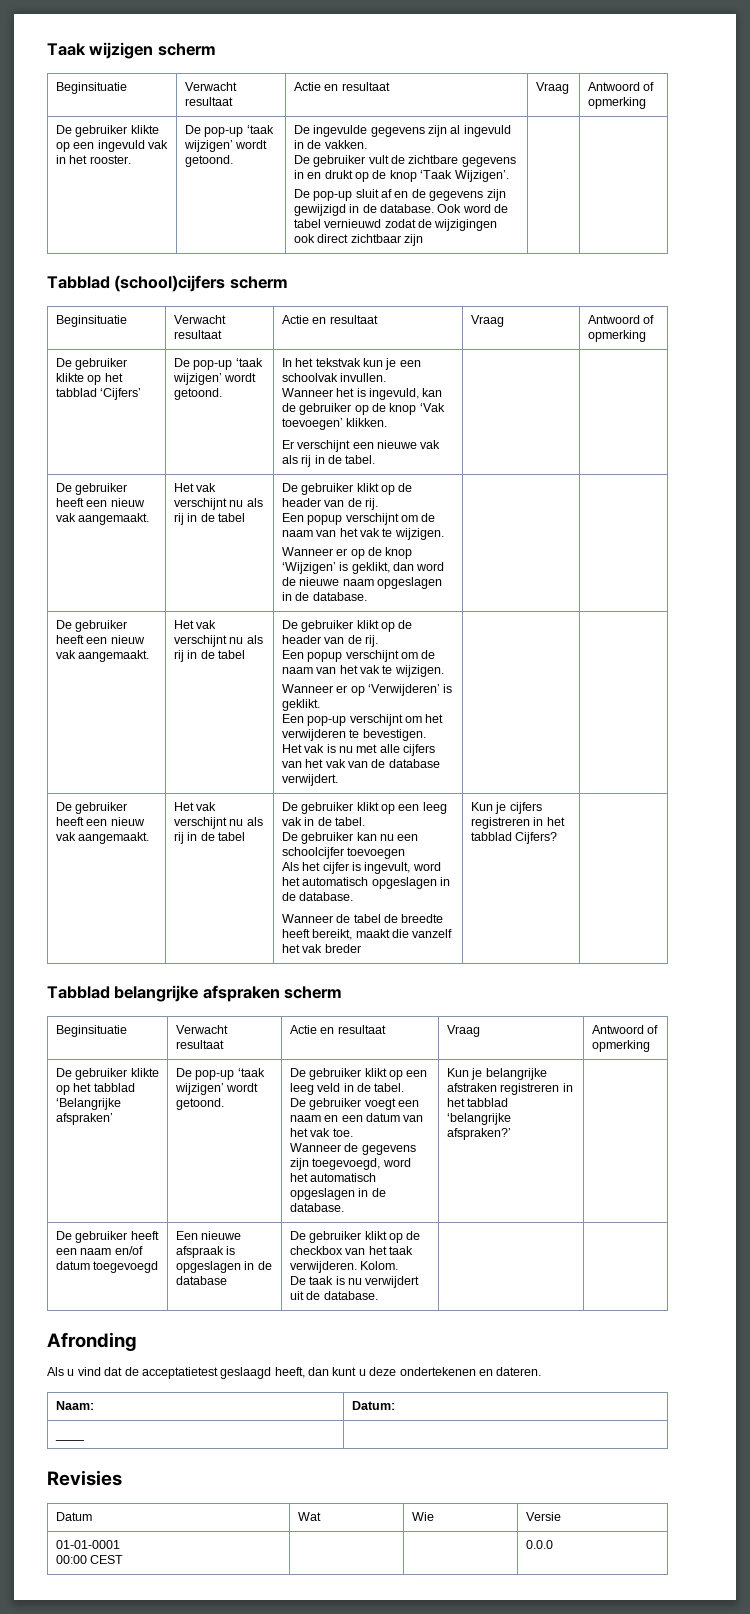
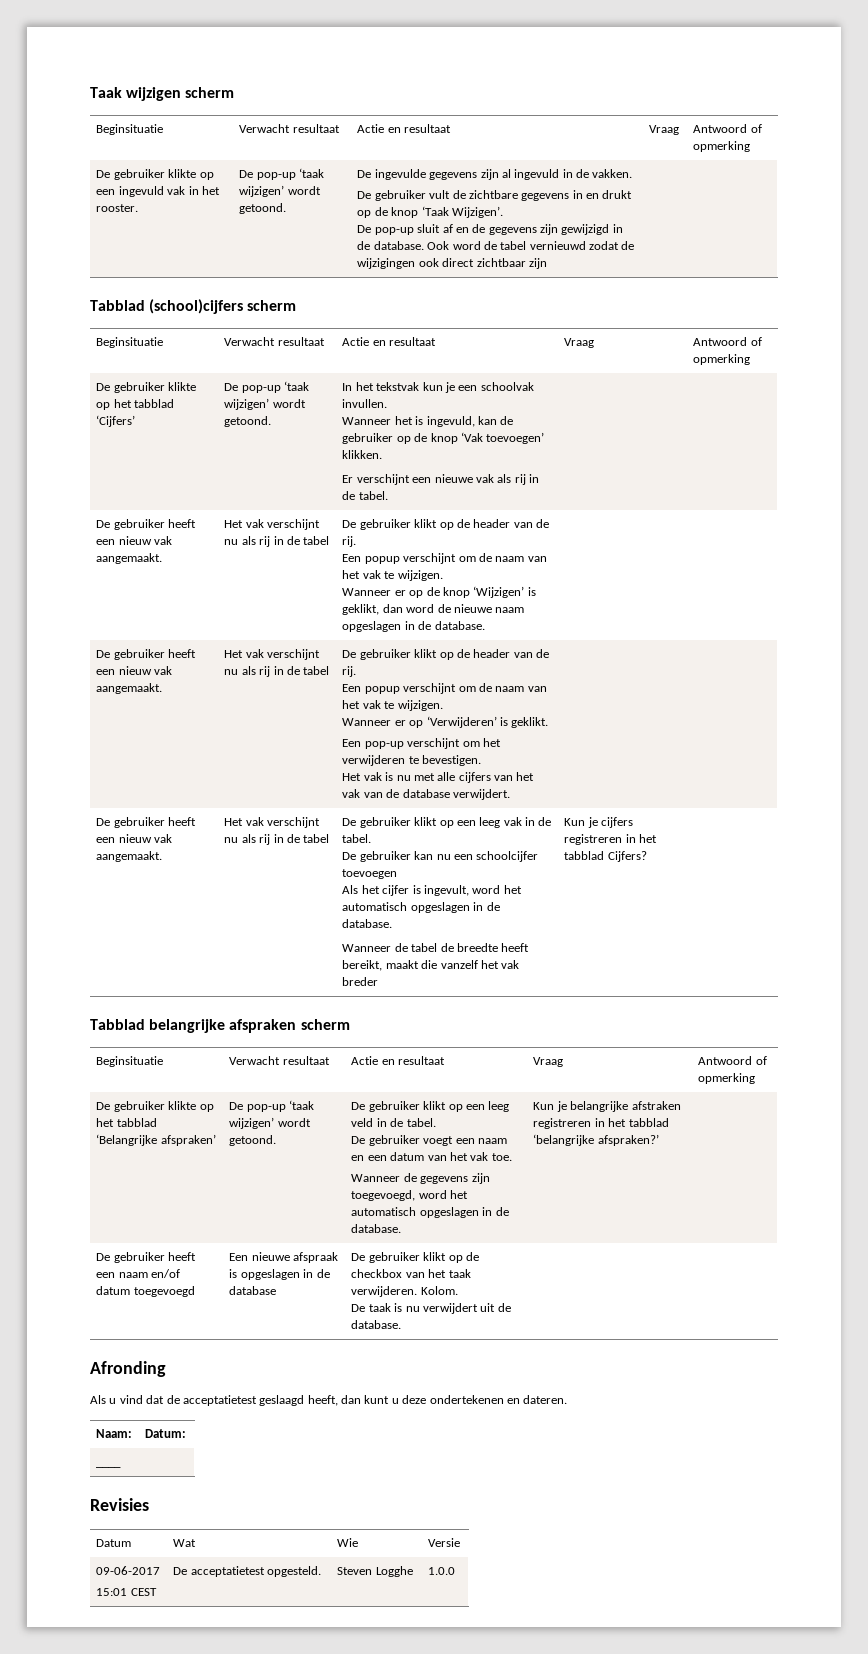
[55,1540,120,1549] [55,1555,87,1564] 01-01-0001 // 00:00 -> [96,1566,161,1575] [96,1588,128,1596] 09-06-2017 // 15:01
[525,1540,553,1549] | | 0.0.0 -> [173,1566,322,1577] [337,1566,413,1577] [428,1567,456,1575] De acceptatietest opgesteld. | Steven Logghe | 1.0.0

